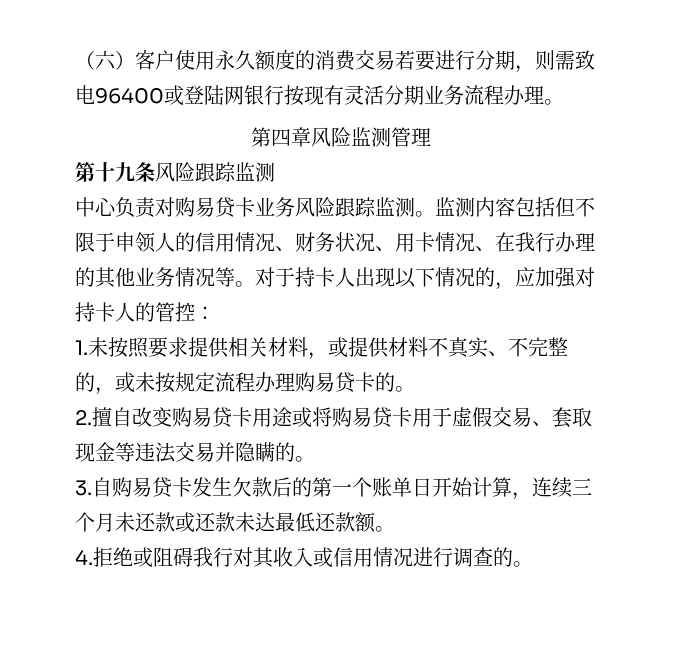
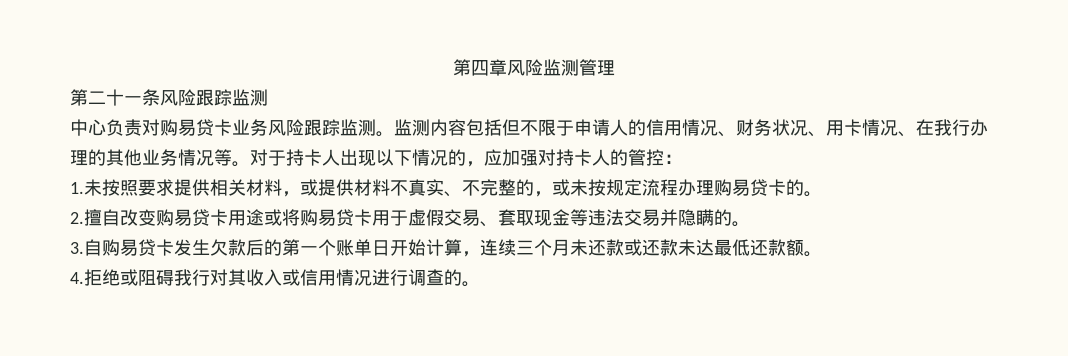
[75,49,595,73] [75,85,564,106] （六）客户使用永久额度的消费交易若要进行分期，则需致电96400或登陆网银行按现有灵活分期业务流程办理。 // -> (453, 67) none
[95,162,135,182] 十九 -> [88,89,142,106] 二十一
[135,232,156,253] 领 -> [592,119,610,136] 请

